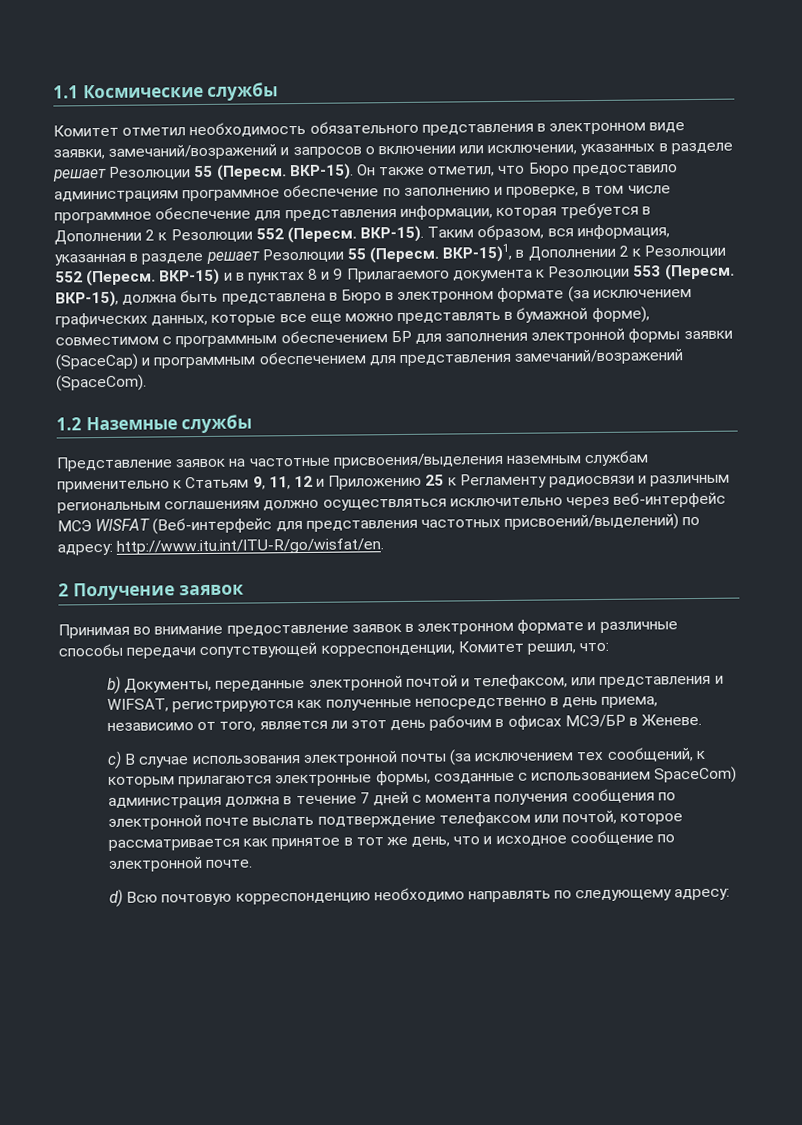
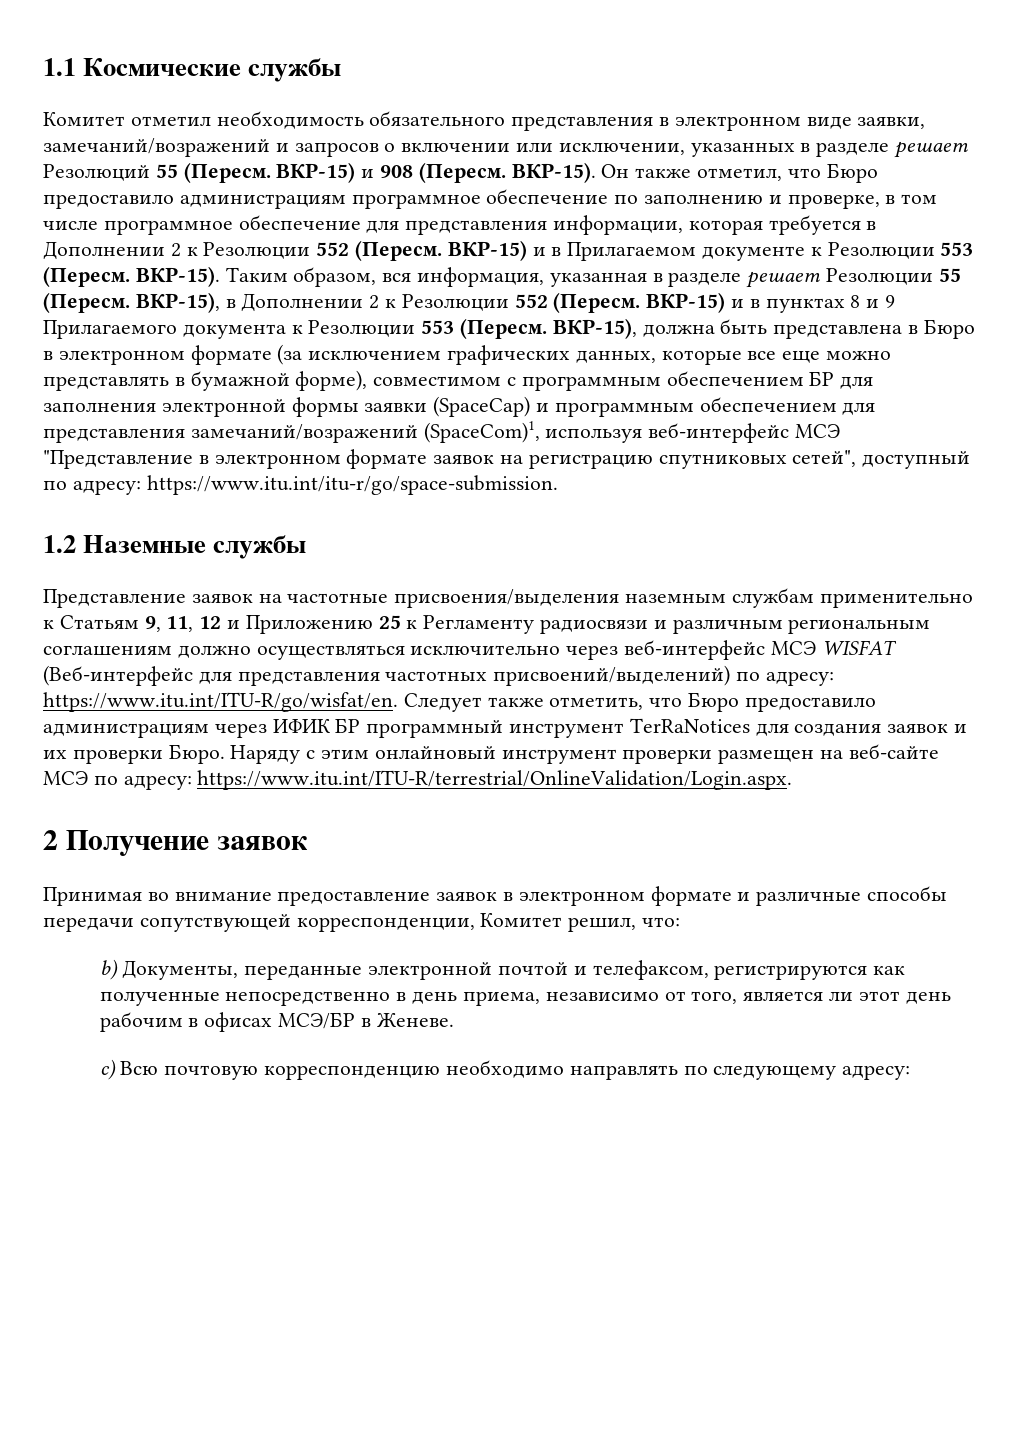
[108,164,287,181] Резолюции 55 (Пересм. -> [43,162,506,183] Резолюций 55 (Пересм. ВКР-15) и 908 (Пересм.
(357, 235) none -> [447,240,974,261] [43,266,130,287] ВКР-15) и в Прилагаемом документе к Резолюции 553 (Пересм.
[442,243,513,263] ВКР-15)1, -> [135,292,220,313] ВКР-15),
[56,374,147,392] (SpaceCom). -> [423,421,841,443] [43,449,971,469] [43,475,558,495] (SpaceCom)1, используя веб-интерфейс МСЭ "Представление в электронном формате заявок на регистрацию спутниковых сетей", доступный по адресу: https://www.itu.int/itu-r/go/space-submission.
[116,538,385,555] http://www.itu.int/ITU-R/go/wisfat/en. -> [43,692,876,712] [43,718,968,738] [43,744,939,764] [43,770,793,790] https://www.itu.int/ITU-R/go/wisfat/en. Следует также отметить, что Бюро предоставило администрациям через ИФИК БР программный инструмент TerRaNotices для создания заявок и их проверки Бюро. Наряду с этим онлайновый инструмент проверки размещен на веб-сайте МСЭ по адресу: https://www.itu.int/ITU-R/terrestrial/OnlineValidation/Login.aspx.
[571,675,724,688] [106,698,169,712] или представления и WIFSAT, -> (709, 970) none
[124,747,706,768] [107,766,738,788] [107,788,676,809] [107,809,684,830] [107,830,676,851] [107,856,254,872] [108,888,123,907] В случае использования электронной почты (за исключением тех сообщений, к которым прилагаются электронные формы, созданные с использованием SpaceCom) администрация должна в течение 7 дней с момента получения сообщения по электронной почте выслать подтверждение телефаксом или почтой, которое рассматривается как принятое в тот же день, что и исходное сообщение по электронной почте. // d) -> (116, 1069) none

